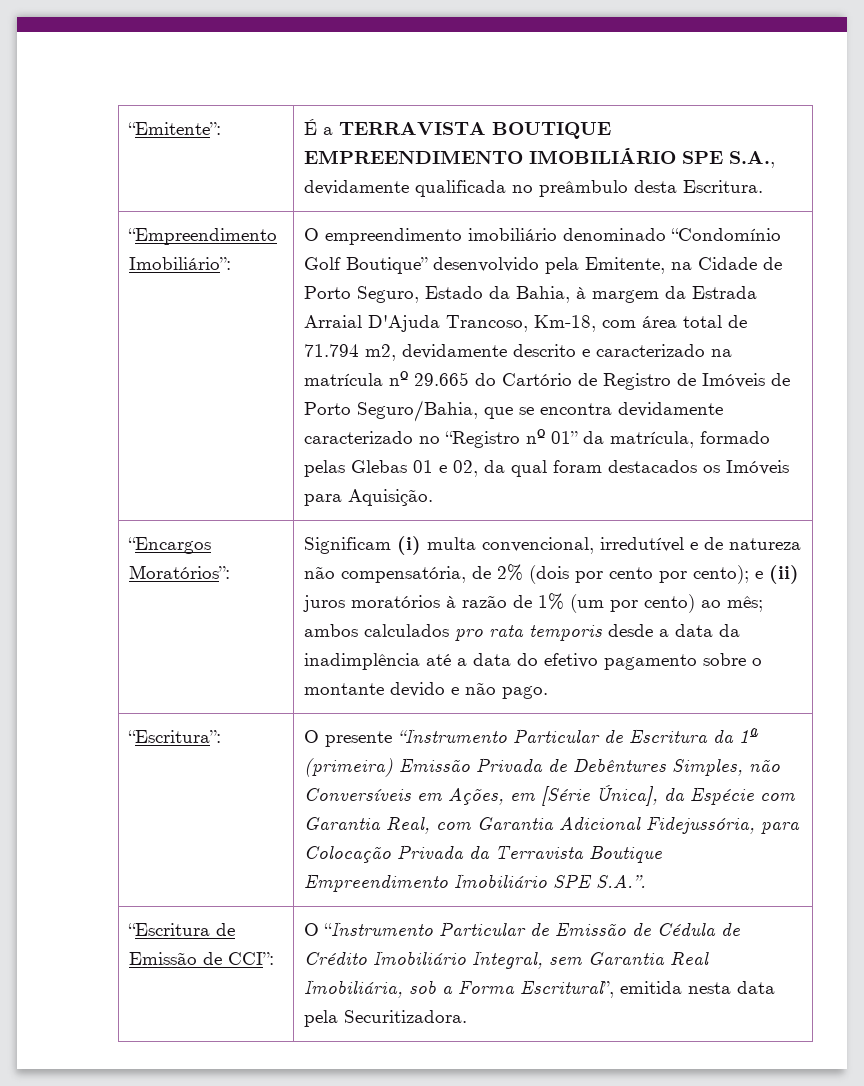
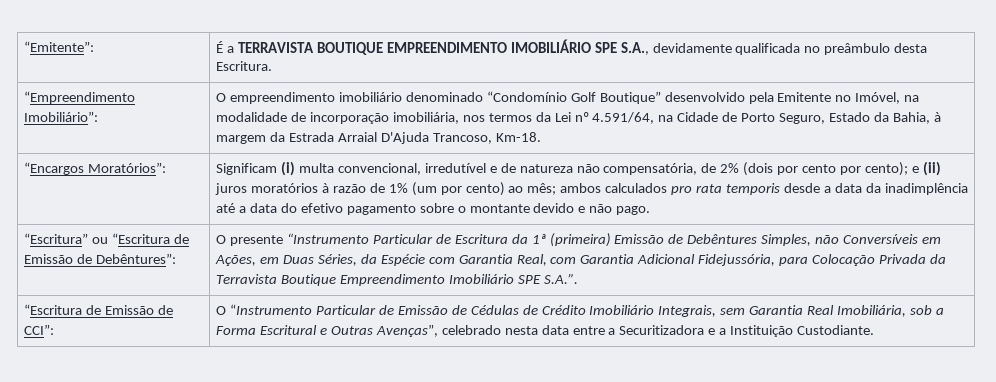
[585,257,666,274] Emitente, -> [777,92,920,104] [216,112,655,124] Emitente no Imóvel, na modalidade de incorporação imobiliária, nos termos da Lei nº 4.591/64,
[534,315,748,332] [304,344,733,361] [304,371,791,390] [304,400,724,422] [304,429,771,448] [304,460,790,477] [304,489,434,506] Km-18, com área total de 71.794 m2, devidamente descrito e caracterizado na matrícula nº 29.665 do Cartório de Registro de Imóveis de Porto Seguro/Bahia, que se encontra devidamente caracterizado no “Registro nº 01” da matrícula, formado pelas Glebas 01 e 02, da qual foram destacados os Imóveis para Aquisição. -> [495,132,541,142] Km-18.
[128,730,222,743] “Escritura”: -> [24,233,189,244] [24,253,177,264] “Escritura” ou “Escritura de Emissão de Debêntures”:
[476,758,544,772] Privada -> (665, 239) none
[541,785,659,806] [Série Única], -> [283,254,357,266] Duas Séries,
[657,923,717,936] Cédula -> [470,305,519,315] Cédulas
[472,951,544,969] Integral, -> [658,305,717,317] Integrais,
[520,980,776,998] [304,1010,468,1027] Escritural”, emitida nesta data pela Securitizadora. -> [260,324,875,337] Escritural e Outras Avenças”, celebrado nesta data entre a Securitizadora e a Instituição Custodiante.

